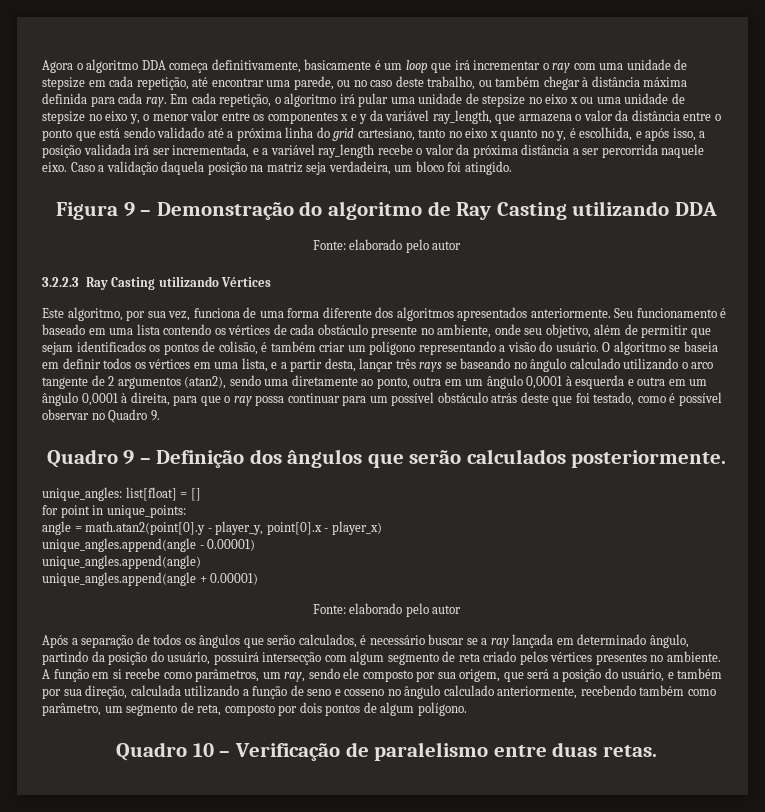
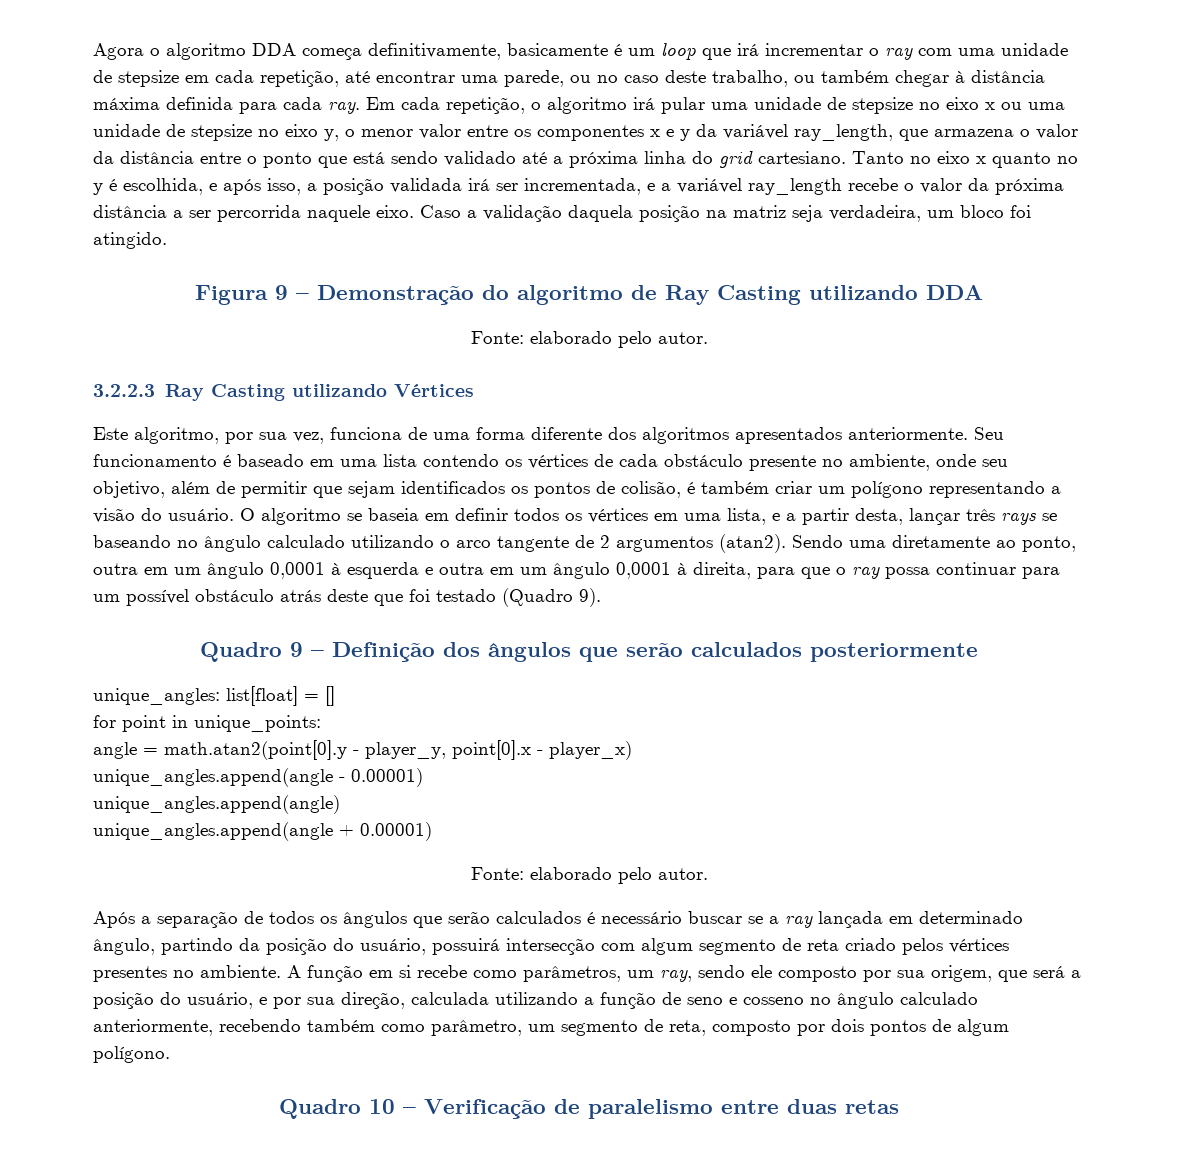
[357,128,446,141] cartesiano, tanto -> [758,151,904,164] cartesiano. Tanto
[556,131,567,141] y, -> [93,183,103,195] y
[432,241,462,250] autor -> [657,332,708,344] autor.
[184,375,261,389] (atan2), sendo -> [719,534,843,553] (atan2). Sendo
[593,392,722,406] [42,409,160,423] testado, como é possível observar no Quadro 9. -> [436,588,601,607] testado (Quadro 9).
[571,450,727,468] posteriormente. -> [810,643,978,662] posteriormente
[432,605,462,614] autor -> [657,868,708,880] autor.
[298,634,357,648] calculados, -> [496,911,581,924] calculados
[677,668,723,679] também -> (267, 1001) none
[602,745,657,757] retas. -> [845,1100,899,1114] retas

